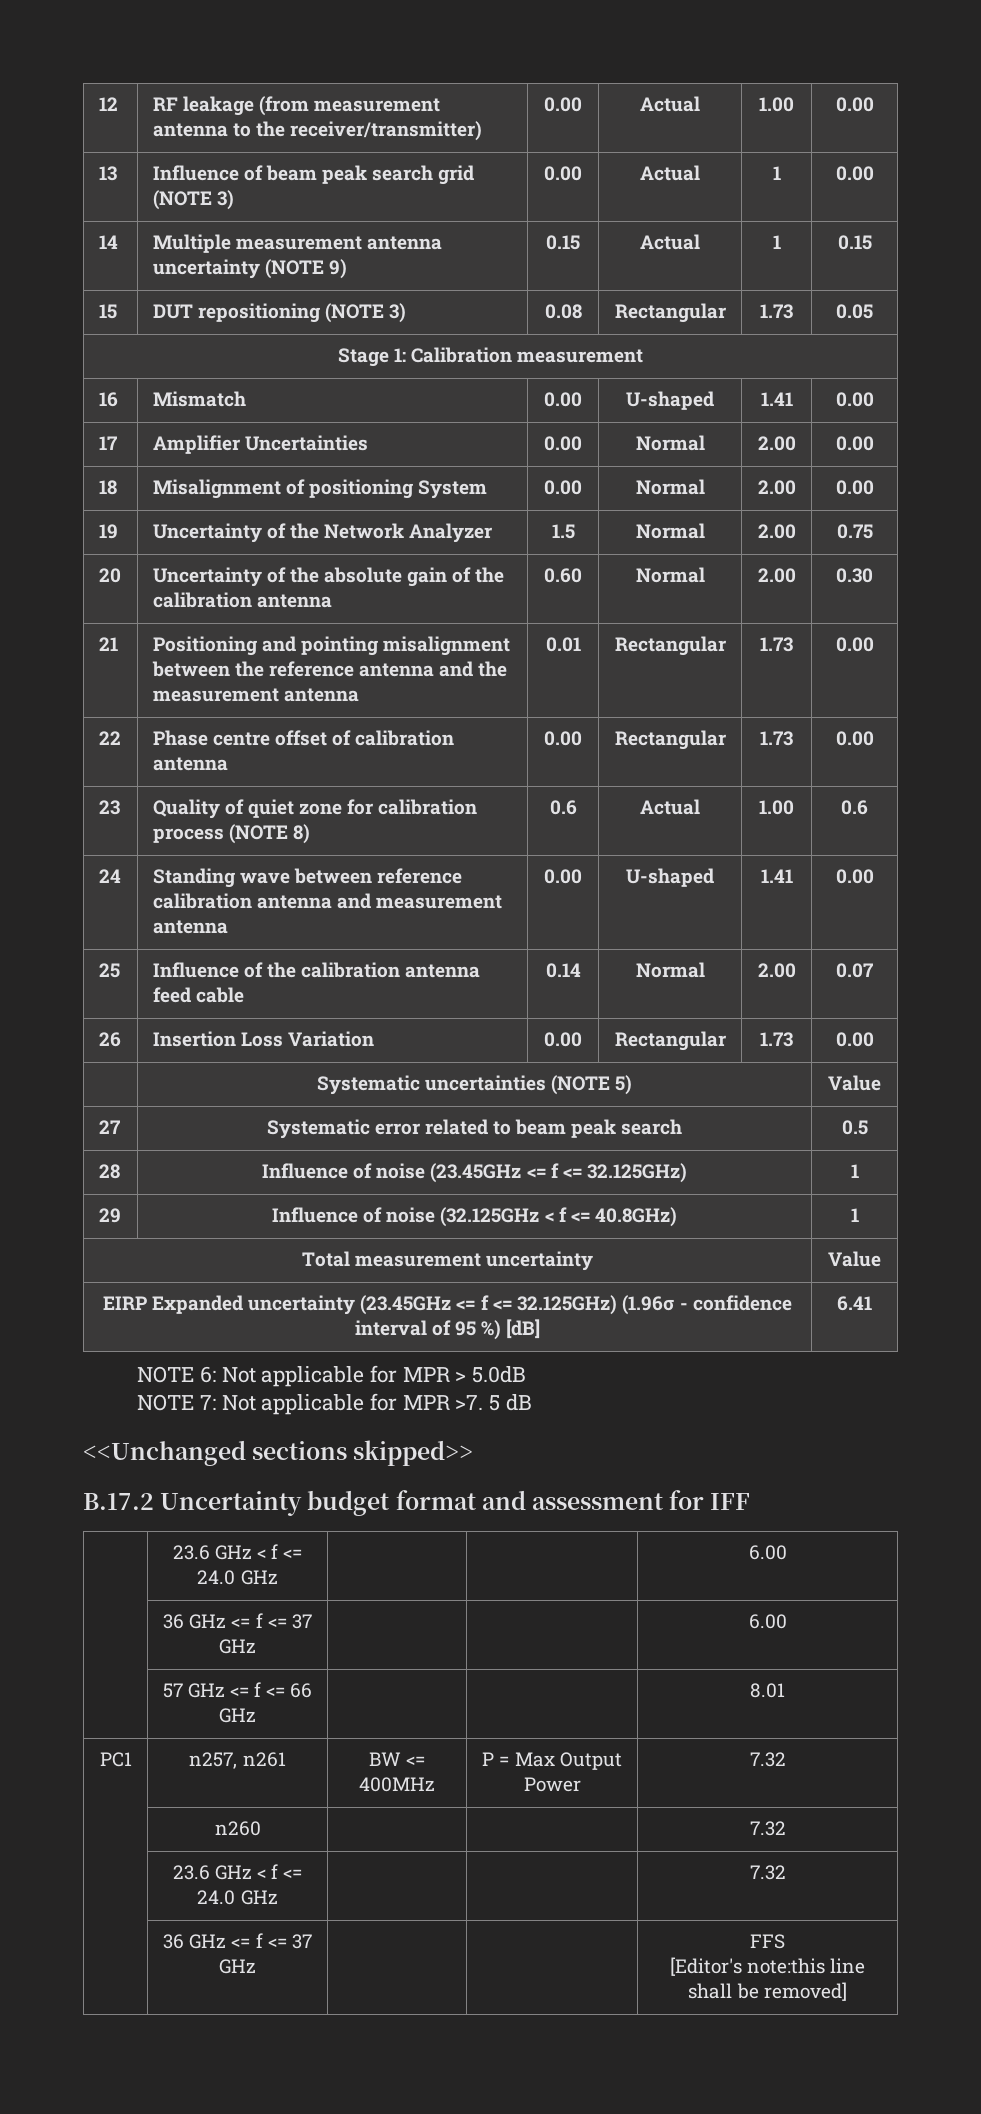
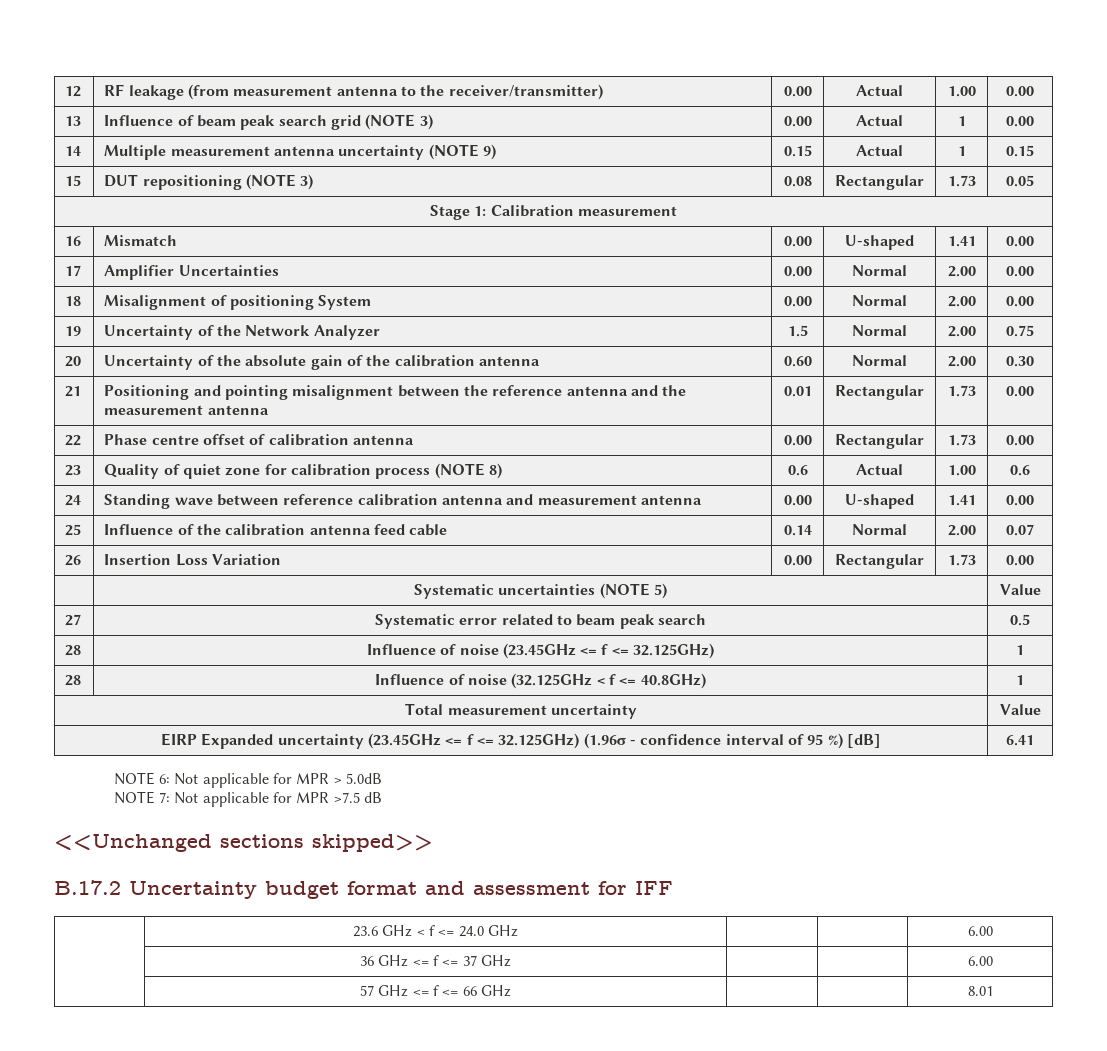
[98,1208,121,1223] 29 -> [65,675,82,686] 28
[455,1395,500,1411] >7. 5 -> [333,792,360,803] >7.5
[99,1752,132,1767] [189,1752,286,1769] [368,1752,426,1766] [359,1777,435,1792] [482,1752,622,1770] [523,1777,581,1792] [749,1752,786,1767] [214,1821,261,1836] [749,1821,786,1836] [172,1864,303,1880] [197,1890,278,1905] [749,1865,786,1880] [163,1933,312,1949] [219,1959,256,1974] [750,1934,785,1949] [669,1957,866,1976] [688,1982,847,2001] // PC1 | n257, n261 | BW <= 400MHz | P = Max Output Power | 7.32 // | n260 | | | 7.32 // | 23.6 GHz < f <= 24.0 GHz | | | 7.32 // | 36 GHz <= f <= 37 GHz | | | FFS // [Editor's note:this line shall be removed] -> (993, 991) none

